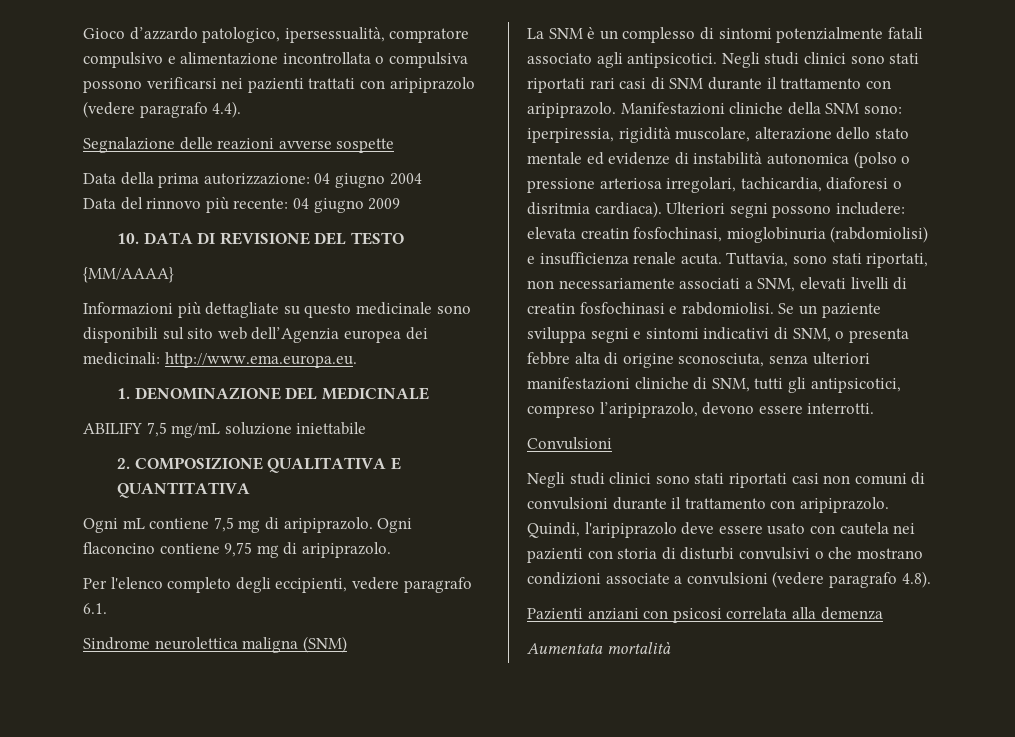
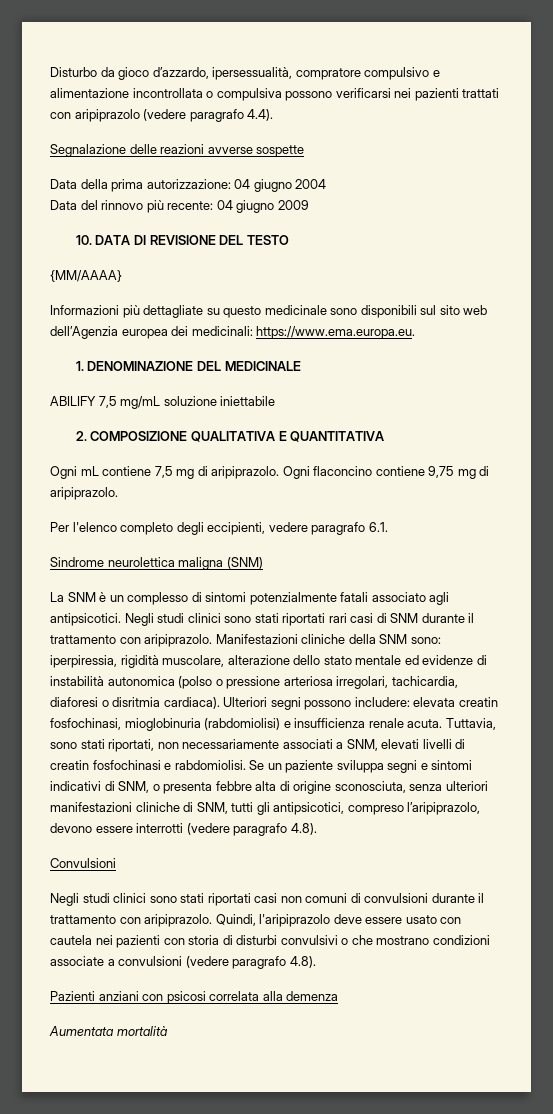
[83,27,281,43] Gioco d’azzardo patologico, -> [50,67,209,80] Disturbo da gioco d’azzardo,
[164,352,357,368] http://www.ema.europa.eu. -> [256,326,416,339] https://www.ema.europa.eu.
[807,403,875,414] interrotti. -> [136,823,317,836] interrotti (vedere paragrafo 4.8).

